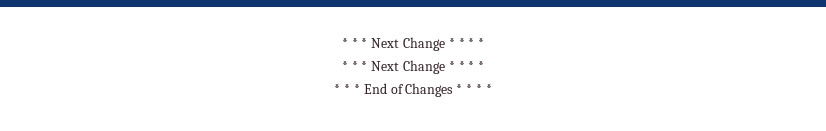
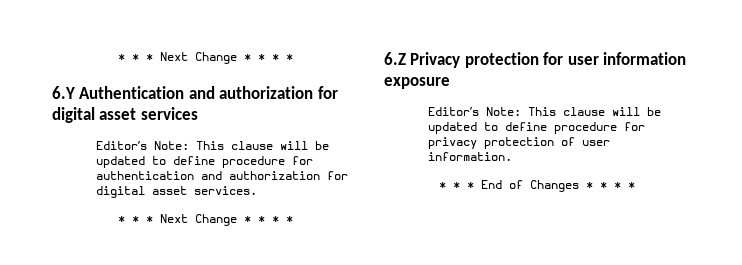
[341,37,485,51] [341,60,485,74] * * * Next Change * * * * // * * * Next Change * * * * -> [117,52,293,64] [52,86,338,99] [52,107,198,123] [96,141,330,150] [96,156,314,168] [96,171,349,180] [96,186,258,198] [117,214,293,226] [384,52,687,68] [384,77,450,89] [428,107,662,116] [428,122,646,134] [428,137,611,149] [428,152,513,161] * * * Next Change * * * * // 6.Y Authentication and authorization for digital asset services // Editor’s Note: This clause will be updated to define procedure for authentication and authorization for digital asset services. // * * * Next Change * * * * // 6.Z Privacy protection for user information exposure // Editor’s Note: This clause will be updated to define procedure for privacy protection of user information.

